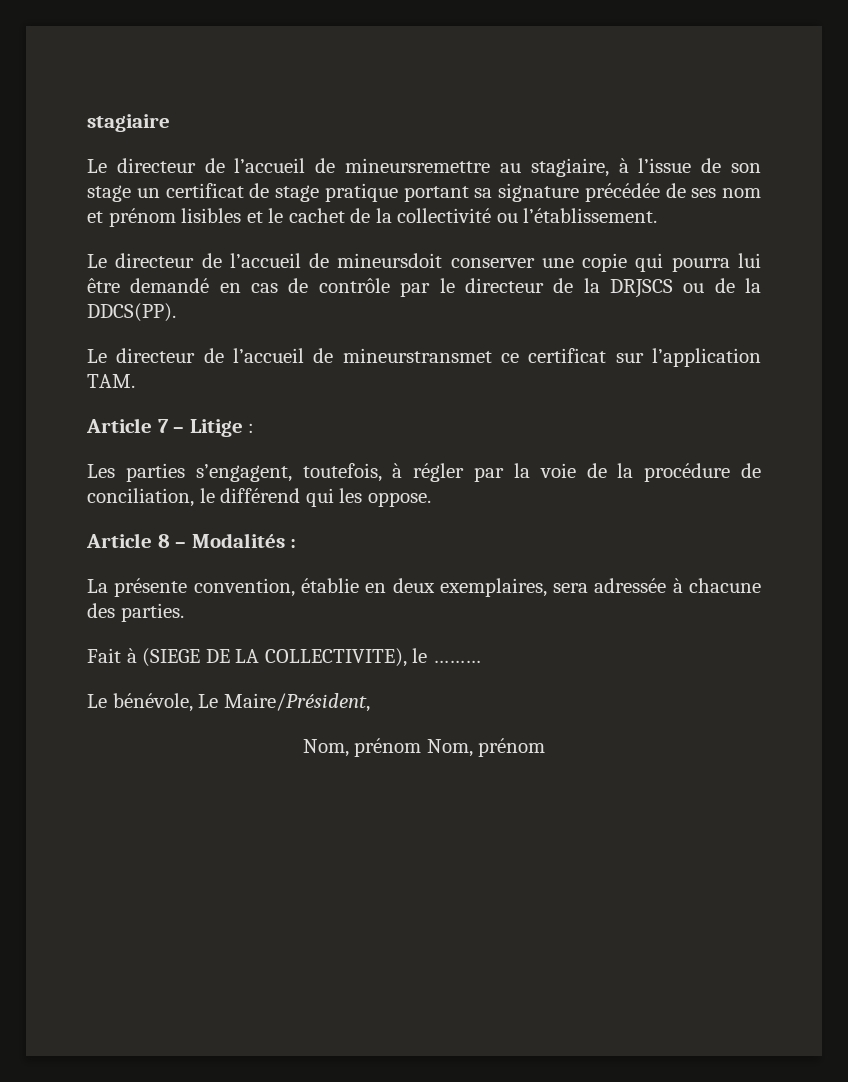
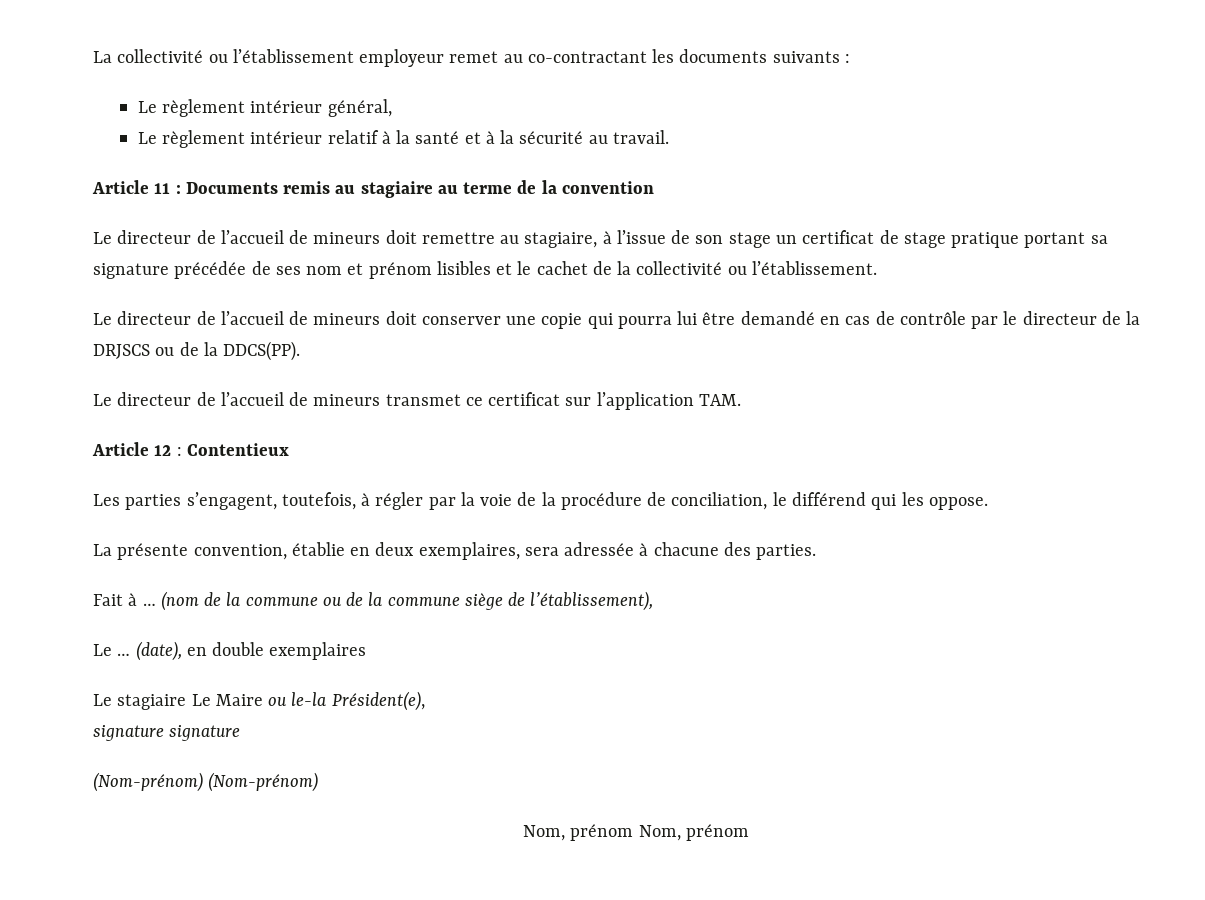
[87,114,170,132] [87,158,491,173] stagiaire // Le directeur de l’accueil de mineursremettre -> [93,49,850,67] [137,99,392,117] [137,130,669,148] [92,180,654,198] [93,230,495,244] La collectivité ou l’établissement employeur remet au co-contractant les documents suivants : // Le règlement intérieur général, // Le règlement intérieur relatif à la santé et à la sécurité au travail. // Article 11 : Documents remis au stagiaire au terme de la convention // Le directeur de l’accueil de mineurs doit remettre
[337,253,443,268] mineursdoit -> [313,311,417,325] mineurs doit
[342,348,492,363] mineurstransmet -> [313,394,461,406] mineurs transmet
[157,419,255,437] 7 – Litige : -> [154,443,289,456] 12 : Contentieux
[86,533,297,548] // Article 8 – Modalités : -> (988, 503) none
[142,648,481,667] [87,693,370,712] (SIEGE DE LA COLLECTIVITE), le ……… // Le bénévole, Le Maire/Président, -> [142,591,654,611] [93,641,367,661] [93,691,425,711] [93,725,241,741] [93,772,319,792] … (nom de la commune ou de la commune siège de l’établissement), // Le … (date), en double exemplaires // Le stagiaire Le Maire ou le-la Président(e), // signature signature // (Nom-prénom) (Nom-prénom)

